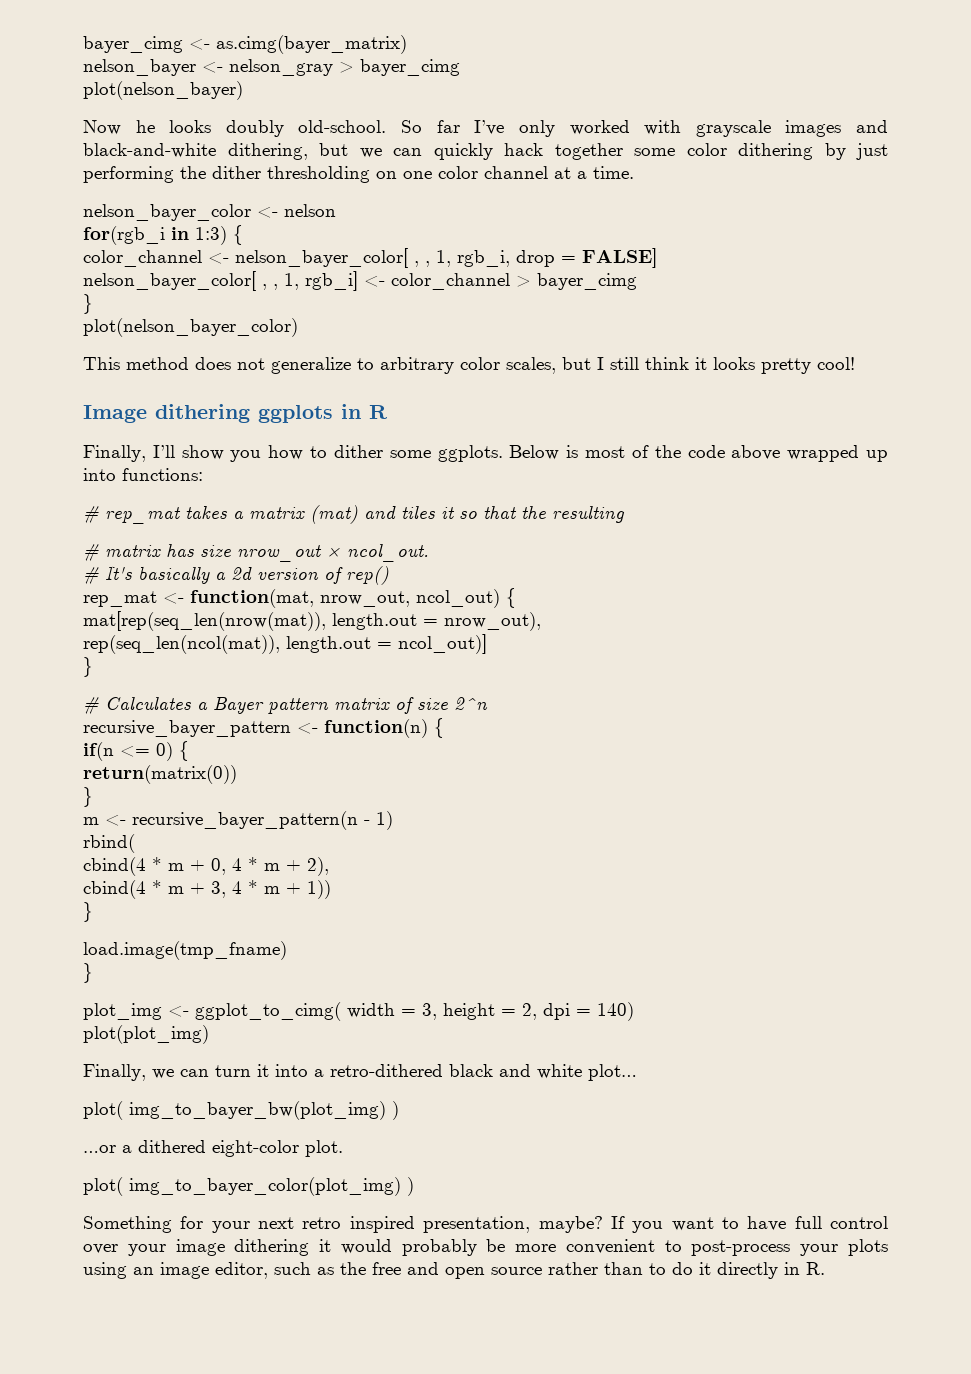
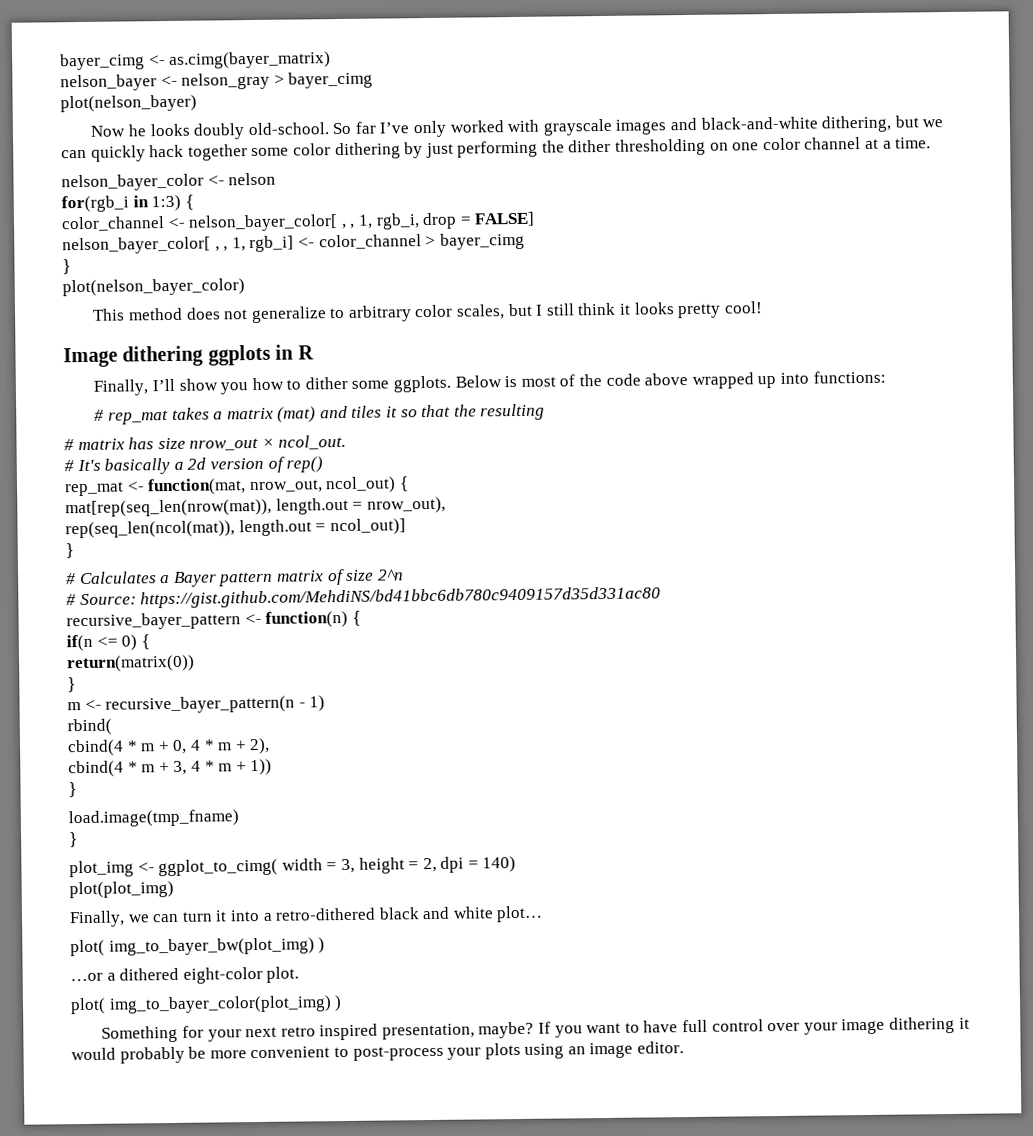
(488, 703) none -> [66,586,662,609] // # Source: https://gist.github.com/MehdiNS/bd41bbc6db780c9409157d35d331ac80
[215,1262,825,1279] editor, such as the free and open source rather than to do it directly in R. -> [637,1041,685,1054] editor.

